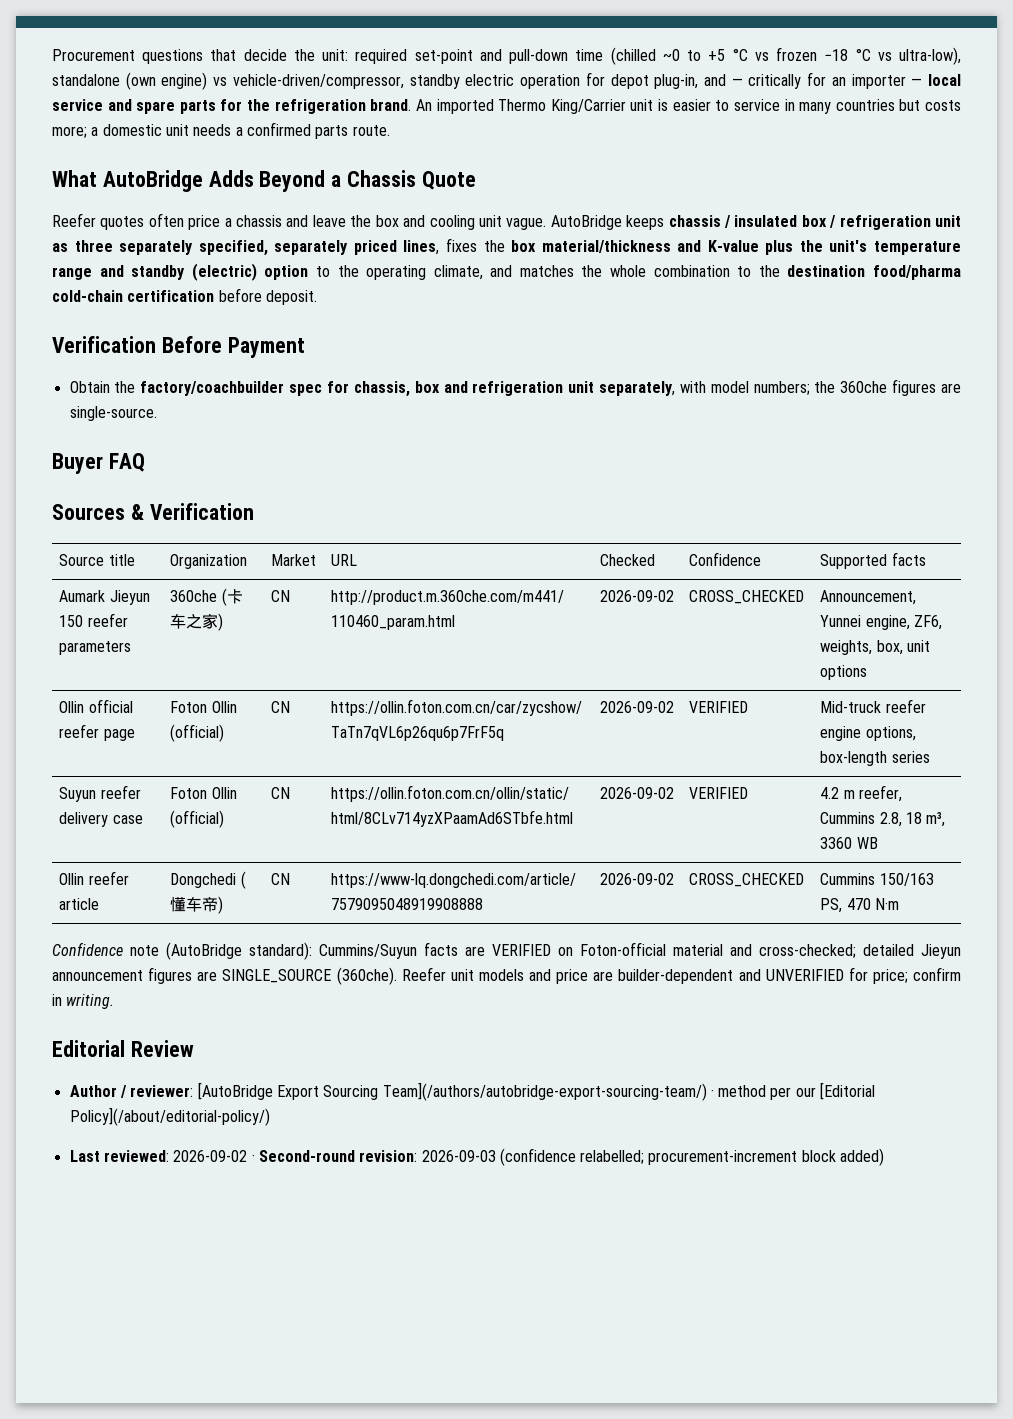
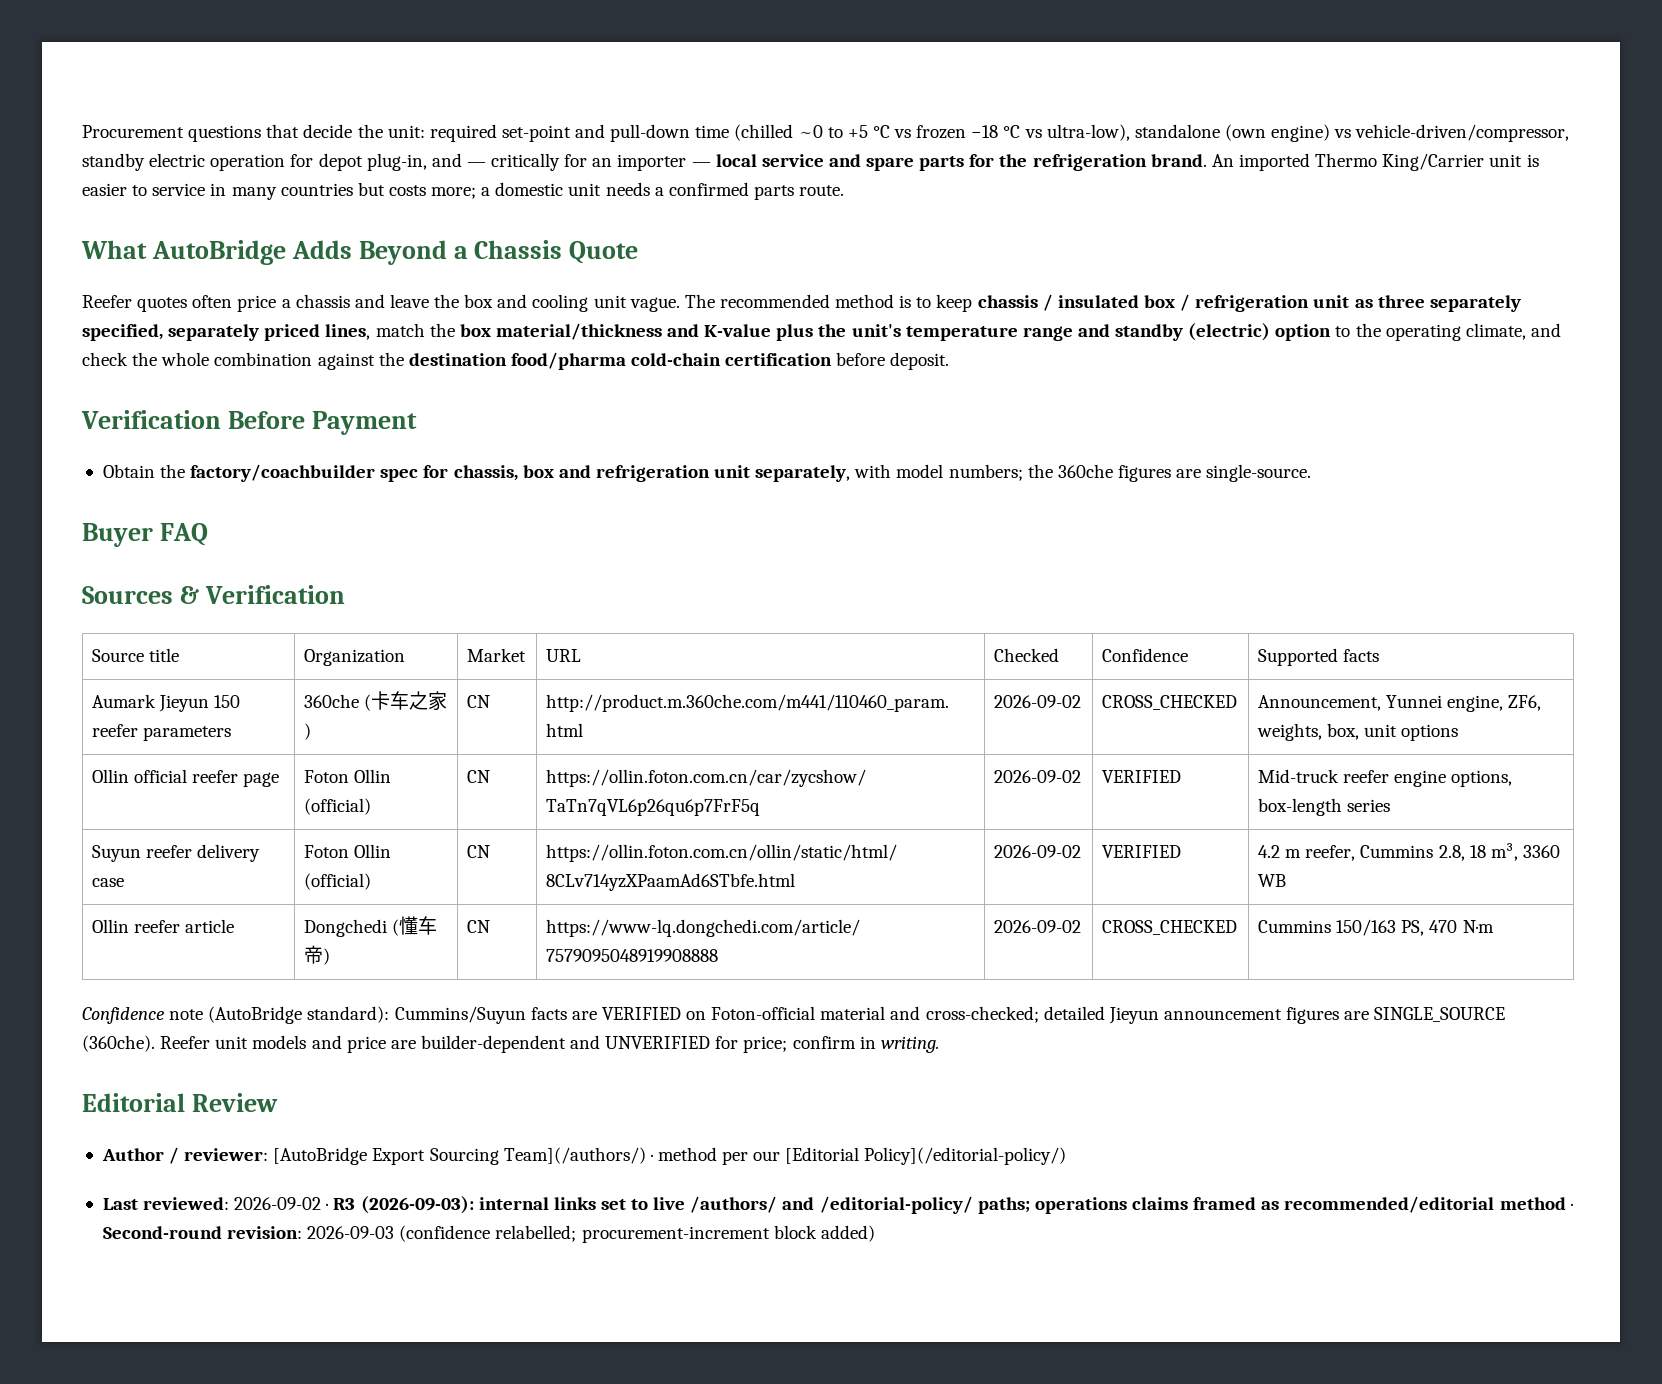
[550,215,665,230] AutoBridge keeps -> [684,294,973,312] The recommended method is to keep
[445,238,477,252] fixes -> [375,323,425,337] match
[519,265,574,277] matches -> [82,352,128,366] check
[737,266,752,277] to -> [317,353,375,370] against
[382,1082,707,1101] Team](/authors/autobridge-export-sourcing-team/) -> [503,1147,646,1164] Team](/authors/)
[69,1107,270,1126] Policy](/about/editorial-policy/) -> [864,1147,1067,1165] Policy](/editorial-policy/)
(255, 1158) none -> [333,1196,1574,1214] R3 (2026-09-03): internal links set to live /authors/ and /editorial-policy/ paths; operations claims framed as recommended/editorial method ·

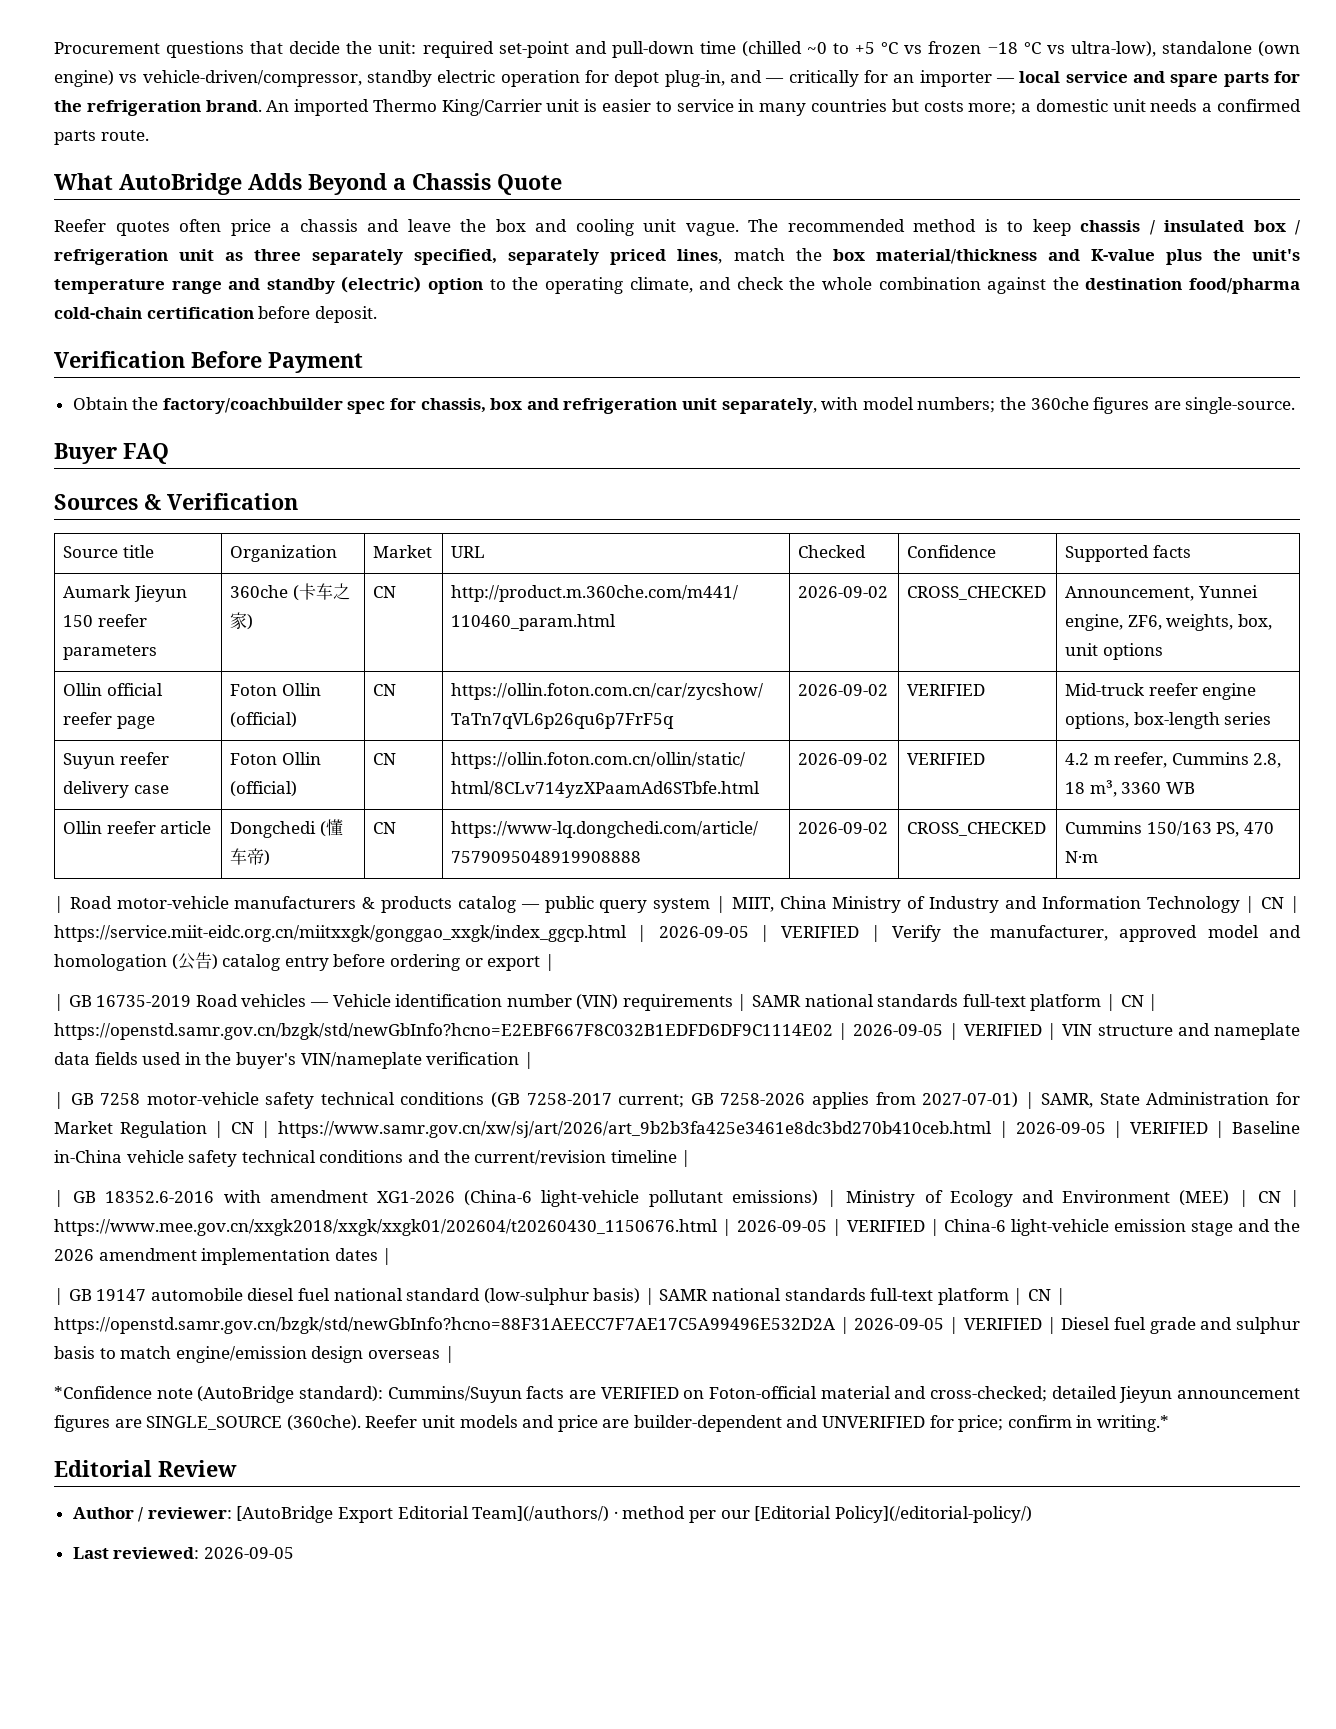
[82,1007,165,1024] Confidence -> [54,896,1301,913] [54,925,1301,942] [54,952,555,971] [54,994,1159,1011] [54,1023,1300,1040] [54,1052,534,1069] [54,1092,1300,1109] [54,1121,1300,1138] [54,1150,692,1167] [54,1190,1300,1207] [54,1219,1300,1236] [54,1248,393,1265] [54,1288,1066,1305] [54,1317,1301,1334] [54,1346,455,1363] [54,1386,152,1399] | Road motor-vehicle manufacturers & products catalog — public query system | MIIT, China Ministry of Industry and Information Technology | CN | https://service.miit-eidc.org.cn/miitxxgk/gonggao_xxgk/index_ggcp.html | 2026-09-05 | VERIFIED | Verify the manufacturer, approved model and homologation (公告) catalog entry before ordering or export | // | GB 16735-2019 Road vehicles — Vehicle identification number (VIN) requirements | SAMR national standards full-text platform | CN | https://openstd.samr.gov.cn/bzgk/std/newGbInfo?hcno=E2EBF667F8C032B1EDFD6DF9C1114E02 | 2026-09-05 | VERIFIED | VIN structure and nameplate data fields used in the buyer's VIN/nameplate verification | // | GB 7258 motor-vehicle safety technical conditions (GB 7258-2017 current; GB 7258-2026 applies from 2027-07-01) | SAMR, State Administration for Market Regulation | CN | https://www.samr.gov.cn/xw/sj/art/2026/art_9b2b3fa425e3461e8dc3bd270b410ceb.html | 2026-09-05 | VERIFIED | Baseline in-China vehicle safety technical conditions and the current/revision timeline | // | GB 18352.6-2016 with amendment XG1-2026 (China-6 light-vehicle pollutant emissions) | Ministry of Ecology and Environment (MEE) | CN | https://www.mee.gov.cn/xxgk2018/xxgk/xxgk01/202604/t20260430_1150676.html | 2026-09-05 | VERIFIED | China-6 light-vehicle emission stage and the 2026 amendment implementation dates | // | GB 19147 automobile diesel fuel national standard (low-sulphur basis) | SAMR national standards full-text platform | CN | https://openstd.samr.gov.cn/bzgk/std/newGbInfo?hcno=88F31AEECC7F7AE17C5A99496E532D2A | 2026-09-05 | VERIFIED | Diesel fuel grade and sulphur basis to match engine/emission design overseas | // *Confidence
[880,1036,939,1053] writing. -> [1097,1415,1170,1432] writing.*
[429,1148,499,1165] Sourcing -> [397,1506,469,1519] Editorial
[234,1196,1574,1214] [102,1225,875,1243] 2026-09-02 · R3 (2026-09-03): internal links set to live /authors/ and /editorial-policy/ paths; operations claims framed as recommended/editorial method · Second-round revision: 2026-09-03 (confidence relabelled; procurement-increment block added) -> [203,1547,294,1559] 2026-09-05

